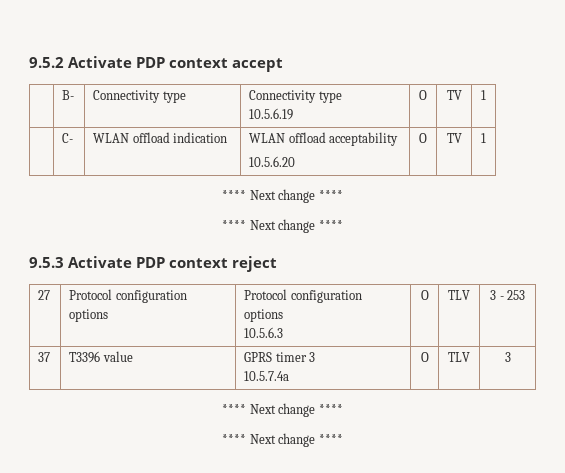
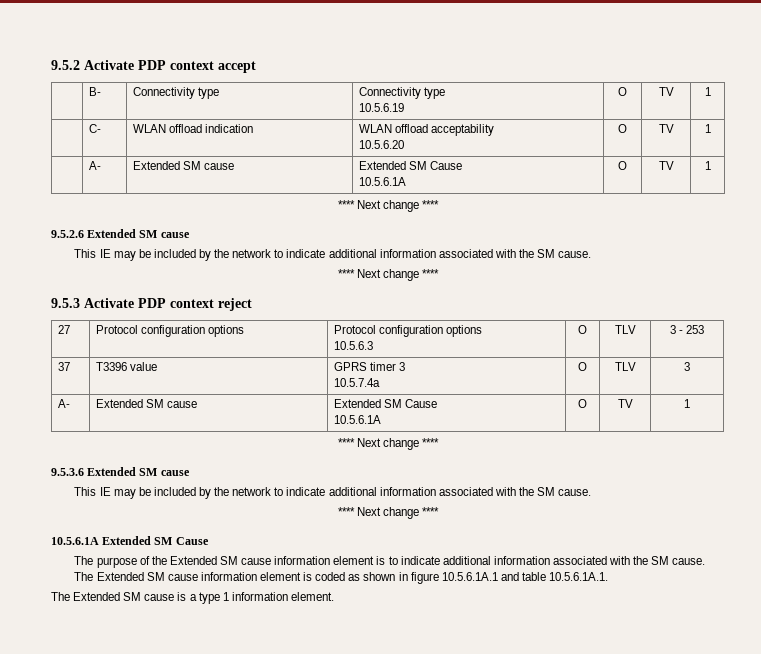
[222,189,343,203] // **** Next change **** -> [88,161,101,170] [132,161,234,170] [358,161,462,170] [358,177,406,186] [618,161,627,170] [658,161,674,170] [704,161,711,170] [337,200,440,212] [51,229,190,238] [74,249,592,261] // | A- | Extended SM cause | Extended SM Cause // 10.5.6.1A | O | TV | 1 // **** Next change **** // 9.5.2.6 Extended SM cause // This IE may be included by the network to indicate additional information associated with the SM cause.
[222,403,343,417] [222,433,343,447] // **** Next change **** // **** Next change **** -> [57,399,70,408] [95,399,197,408] [333,399,437,408] [333,415,381,424] [578,399,587,408] [617,399,633,408] [684,399,690,408] [337,438,440,450] [51,467,190,476] [74,487,592,499] [337,507,440,519] [51,536,209,545] [74,556,706,568] [74,572,609,584] [51,592,334,604] // A- | Extended SM cause | Extended SM Cause // 10.5.6.1A | O | TV | 1 // **** Next change **** // 9.5.3.6 Extended SM cause // This IE may be included by the network to indicate additional information associated with the SM cause. // **** Next change **** // 10.5.6.1A Extended SM Cause // The purpose of the Extended SM cause information element is to indicate additional information associated with the SM cause. // The Extended SM cause information element is coded as shown in figure 10.5.6.1A.1 and table 10.5.6.1A.1. // The Extended SM cause is a type 1 information element.

